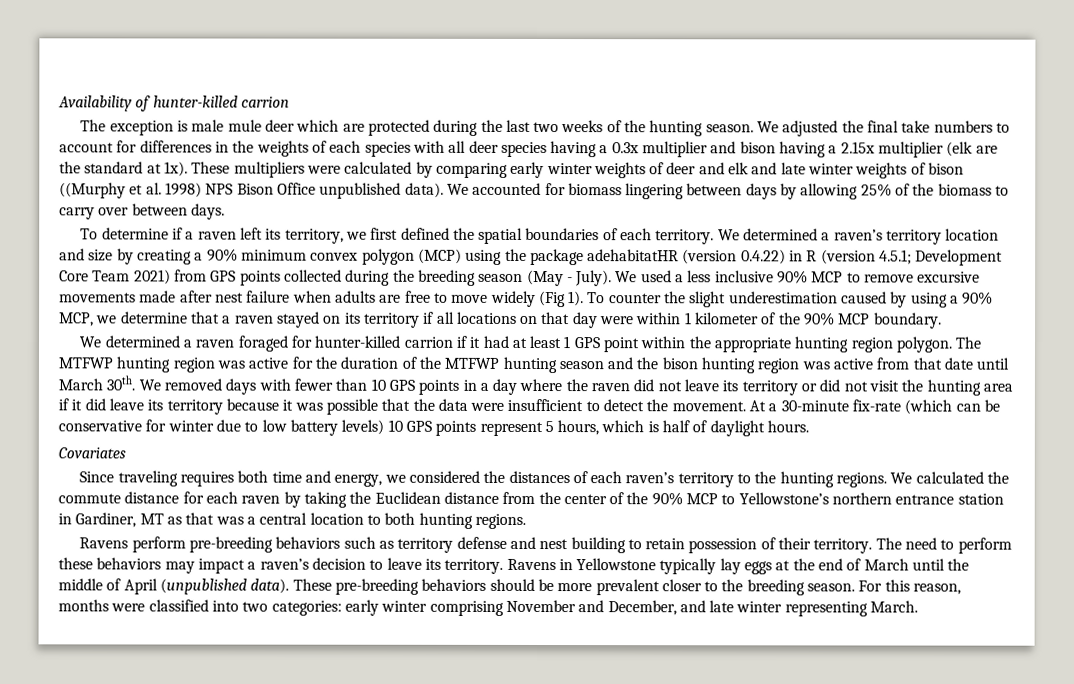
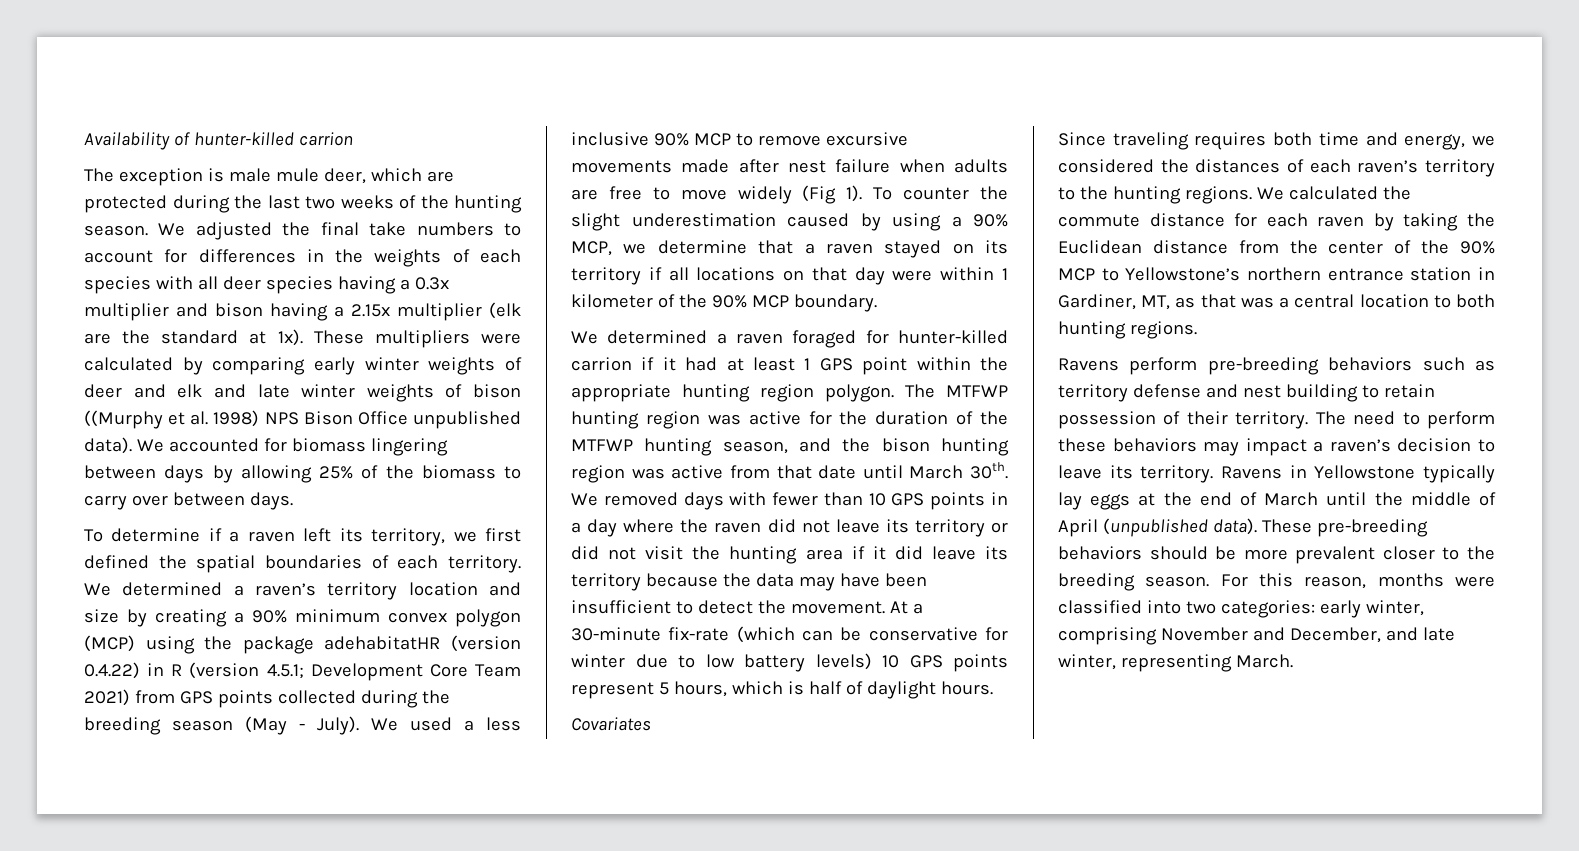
[264,119,295,132] deer -> [323,168,366,184] deer,
[558,361,604,370] season -> [722,441,788,454] season,
[282,398,505,415] it was possible that the data were -> [722,573,927,591] the data may have been
[139,513,164,525] MT -> [1141,295,1171,310] MT,
[381,600,428,612] winter -> [1365,600,1424,616] winter,
[736,601,783,613] winter -> [1058,654,1116,670] winter,

